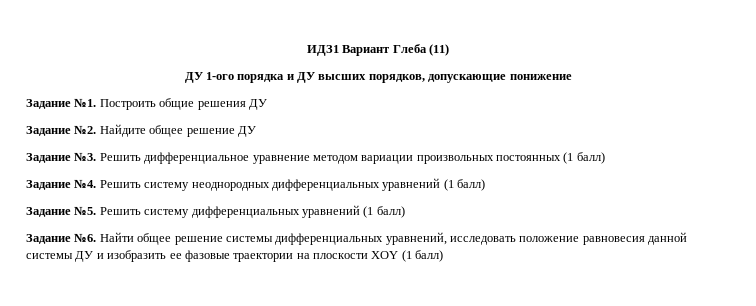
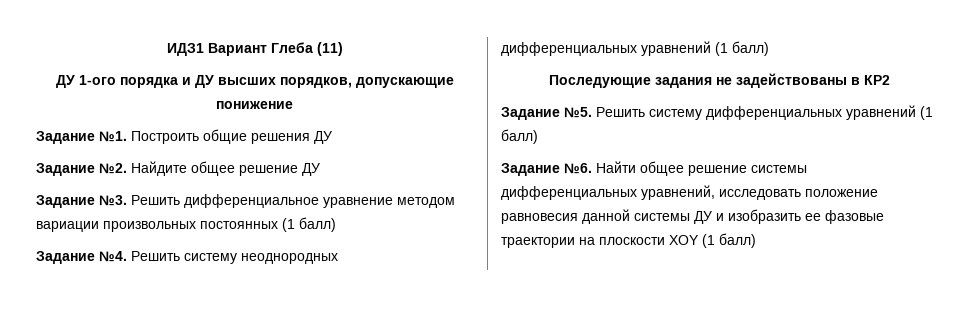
(485, 185) none -> [549,73,890,88] // Последующие задания не задействованы в КР2

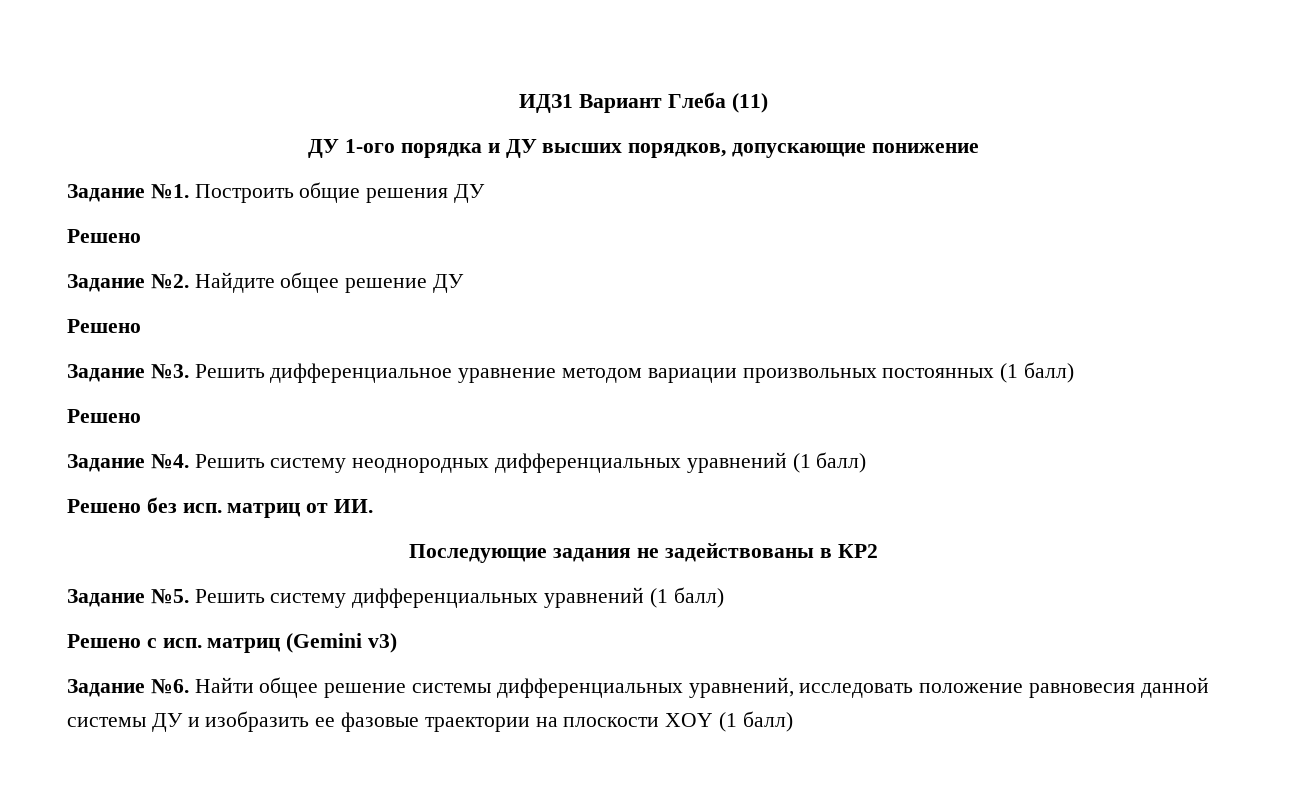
(332, 137) none -> [67,229,141,243] // Решено
(320, 169) none -> [67,319,141,333] // Решено
(336, 224) none -> [67,409,141,423] // Решено
(769, 48) none -> [67,497,374,518] // Решено без исп. матриц от ИИ.
(538, 136) none -> [67,633,398,653] // Решено с исп. матриц (Gemini v3)

